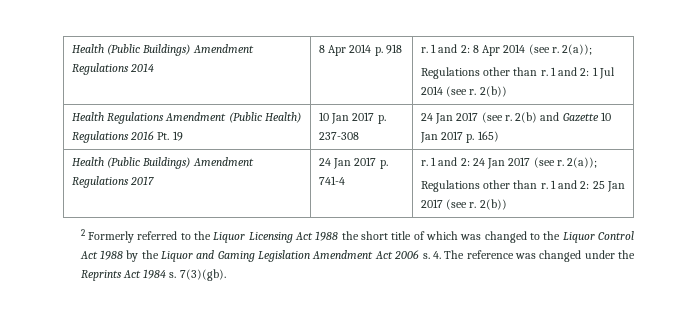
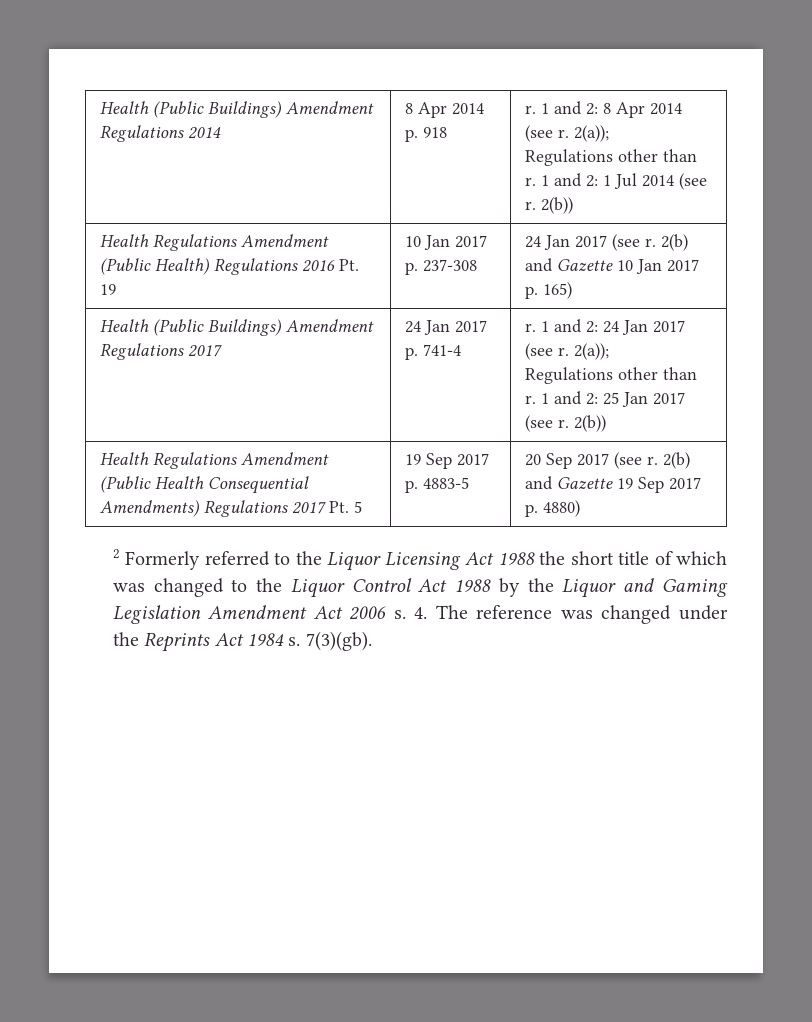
(507, 204) none -> [99,452,329,469] [99,476,309,494] [99,500,362,517] [404,453,489,469] [404,477,469,493] [524,452,690,469] [524,476,701,493] [524,500,580,517] // Health Regulations Amendment (Public Health Consequential Amendments) Regulations 2017 Pt. 5 | 19 Sep 2017 p. 4883-5 | 20 Sep 2017 (see r. 2(b) and Gazette 19 Sep 2017 p. 4880)

